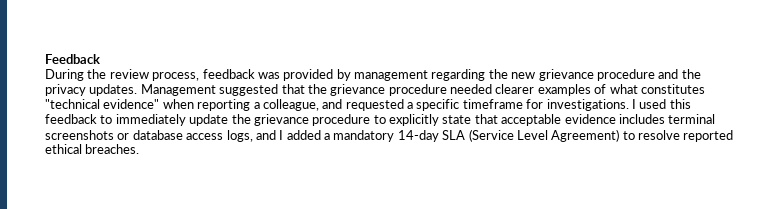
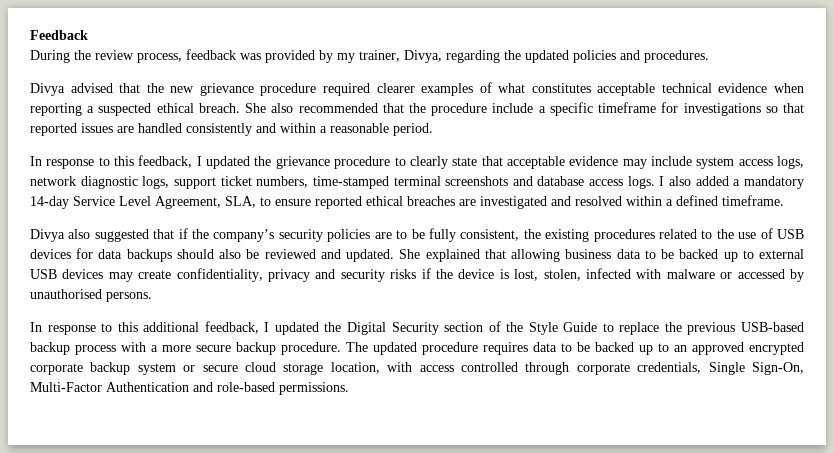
[354,69,701,81] [45,84,492,96] management regarding the new grievance procedure and the privacy updates. Management suggested that the grievance procedure needed -> [337,50,709,63] [30,83,370,96] my trainer, Divya, regarding the updated policies and procedures. // Divya advised that the new grievance procedure required
[45,99,691,111] [45,114,229,126] "technical evidence" when reporting a colleague, and requested a specific timeframe for investigations. I used this feedback to immediately update -> [597,83,804,96] [30,102,804,116] [30,123,433,136] [30,155,251,169] acceptable technical evidence when reporting a suspected ethical breach. She also recommended that the procedure include a specific timeframe for investigations so that reported issues are handled consistently and within a reasonable period. // In response to this feedback, I updated
[389,114,439,126] explicitly -> [409,156,448,169] clearly
[618,114,665,124] includes -> [622,156,805,169] [30,176,389,189] may include system access logs, network diagnostic logs, support ticket numbers, time-stamped
[117,133,130,140] or -> [512,176,533,186] and
[226,130,284,142] logs, and I -> [627,176,692,189] logs. I also
[442,129,734,142] [45,144,140,154] SLA (Service Level Agreement) to resolve reported ethical breaches. -> [73,195,784,209] [30,228,804,242] [30,248,804,262] [30,268,804,282] [30,289,152,302] [30,321,804,335] [30,342,804,355] [30,362,804,375] [30,382,349,395] Service Level Agreement, SLA, to ensure reported ethical breaches are investigated and resolved within a defined timeframe. // Divya also suggested that if the company’s security policies are to be fully consistent, the existing procedures related to the use of USB devices for data backups should also be reviewed and updated. She explained that allowing business data to be backed up to external USB devices may create confidentiality, privacy and security risks if the device is lost, stolen, infected with malware or accessed by unauthorised persons. // In response to this additional feedback, I updated the Digital Security section of the Style Guide to replace the previous USB-based backup process with a more secure backup procedure. The updated procedure requires data to be backed up to an approved encrypted corporate backup system or secure cloud storage location, with access controlled through corporate credentials, Single Sign-On, Multi-Factor Authentication and role-based permissions.

